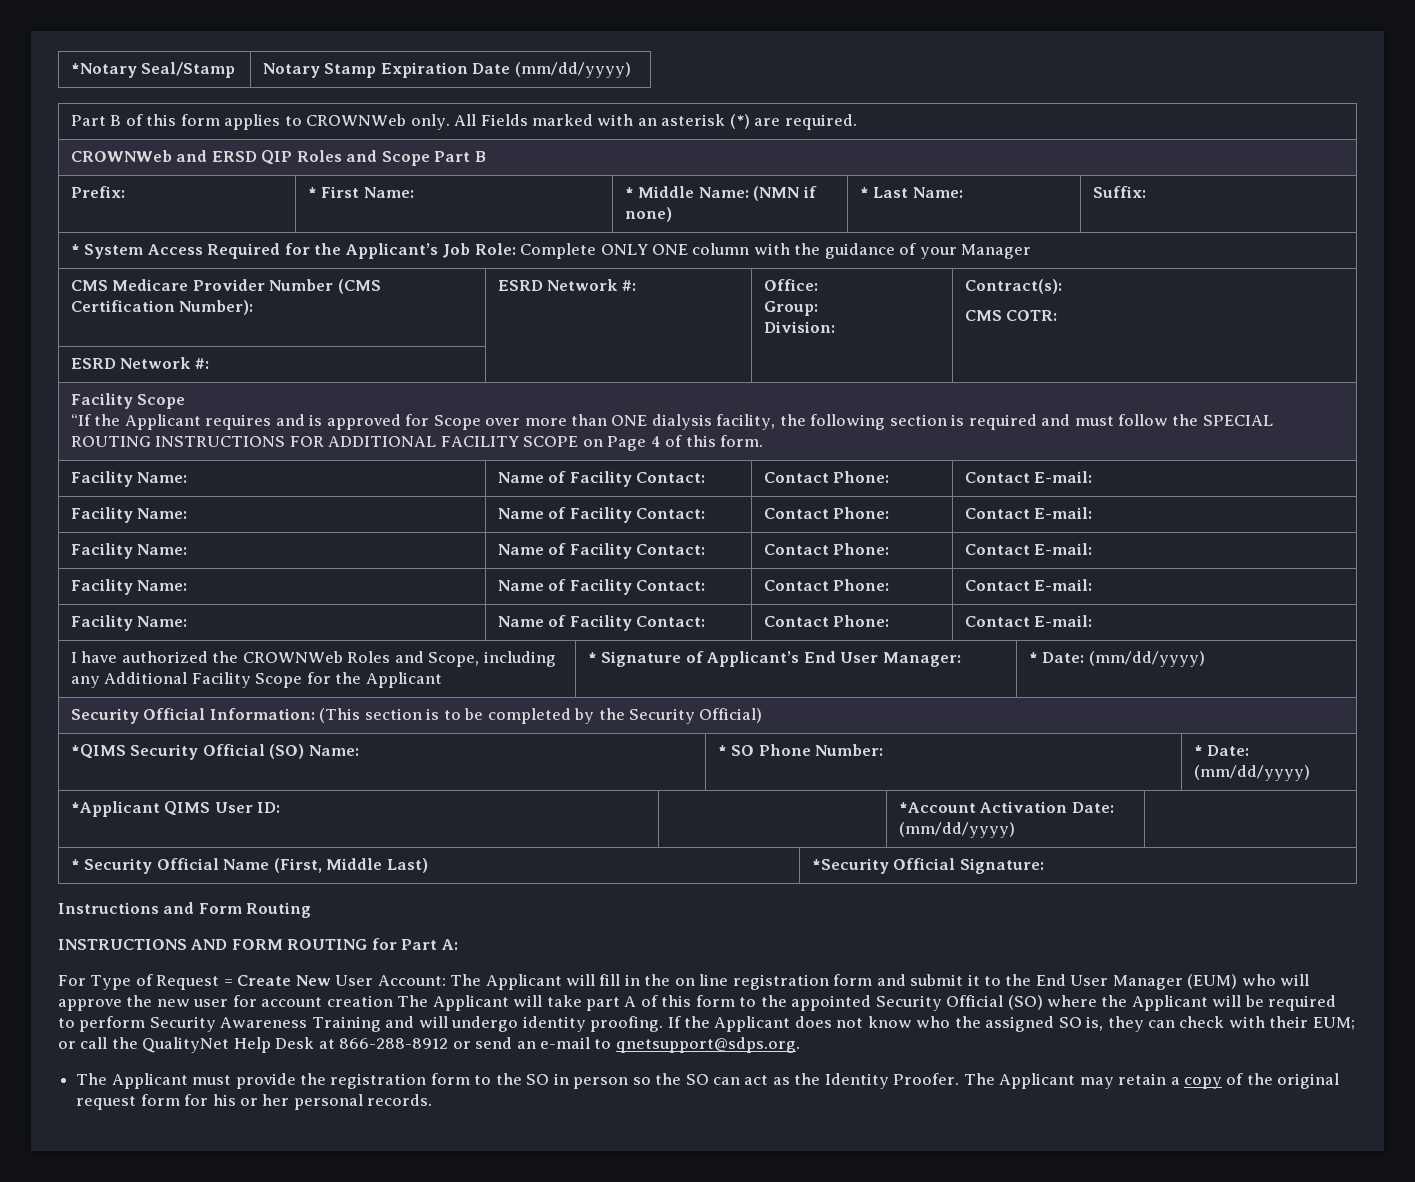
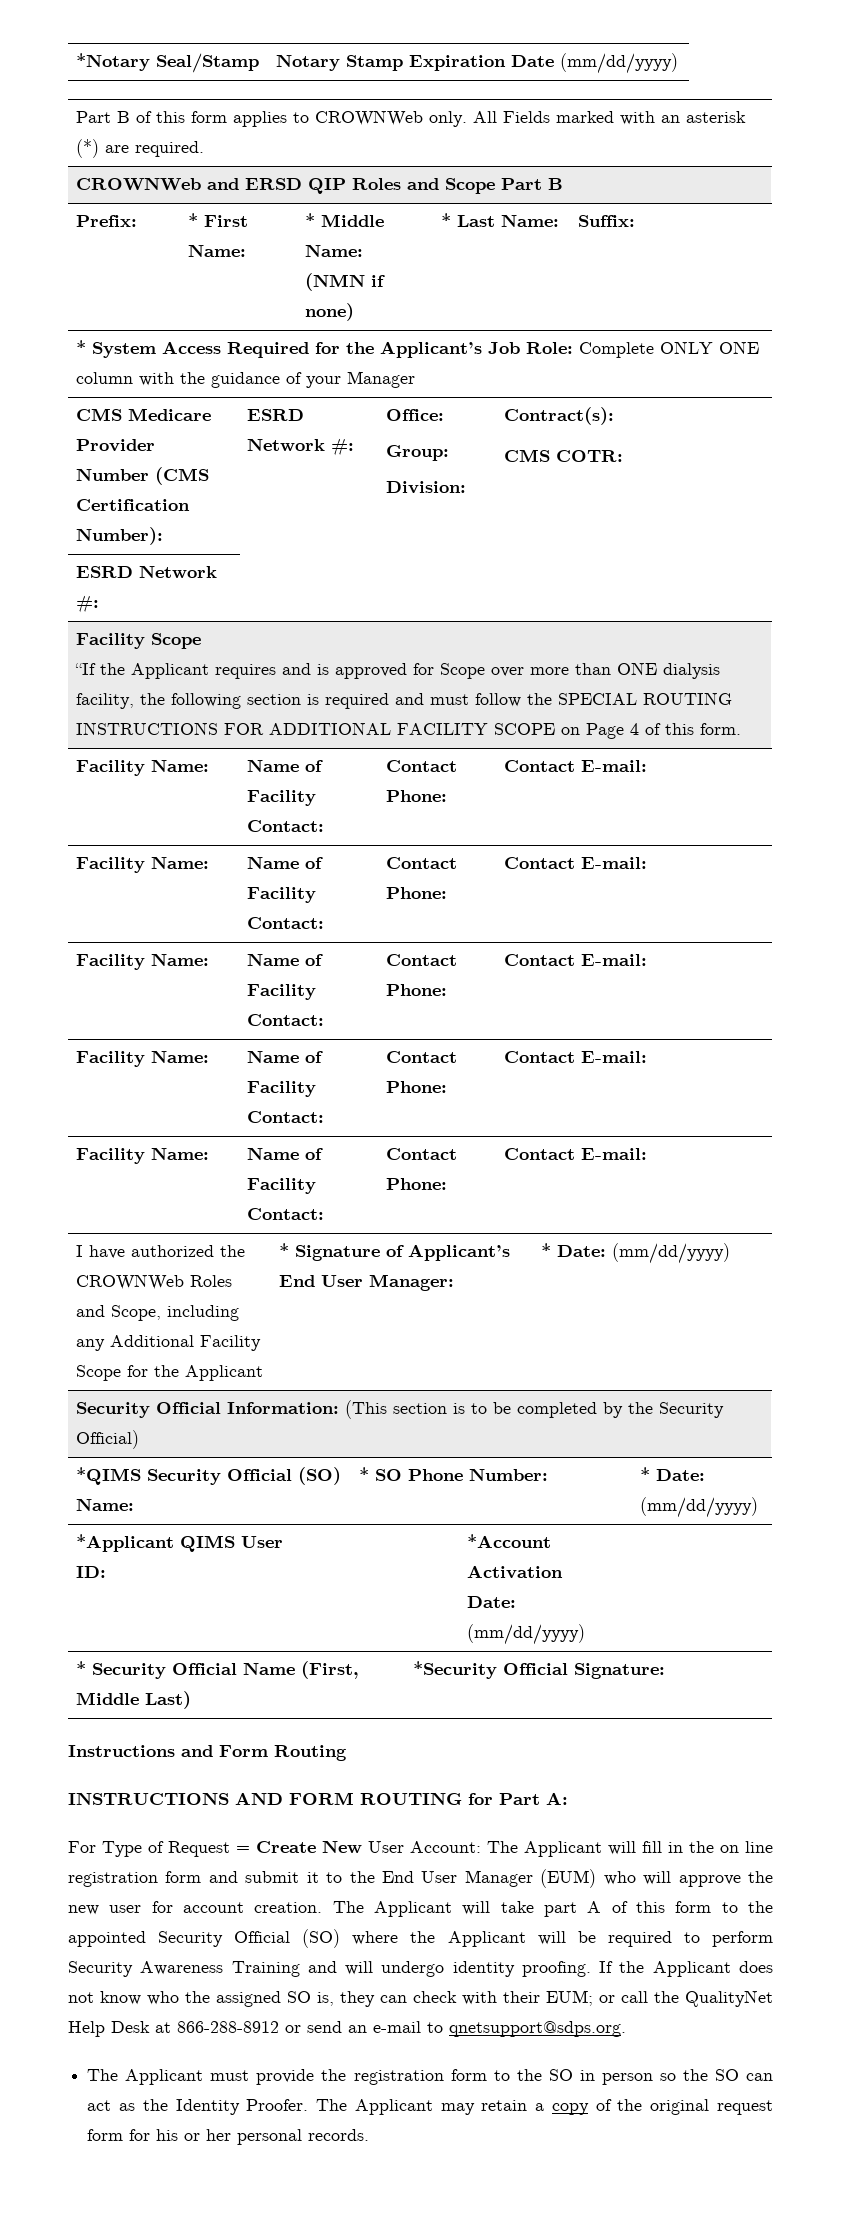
[326,995,393,1007] creation -> [254,1902,323,1913] creation.

